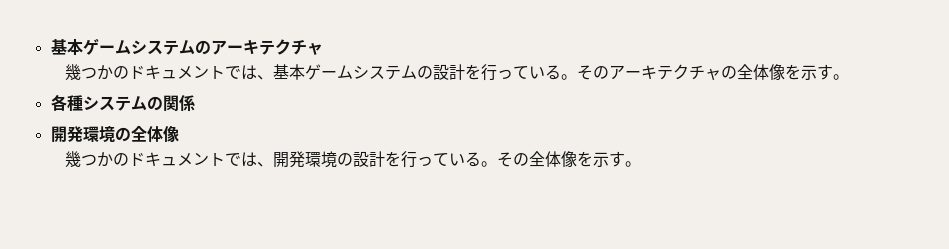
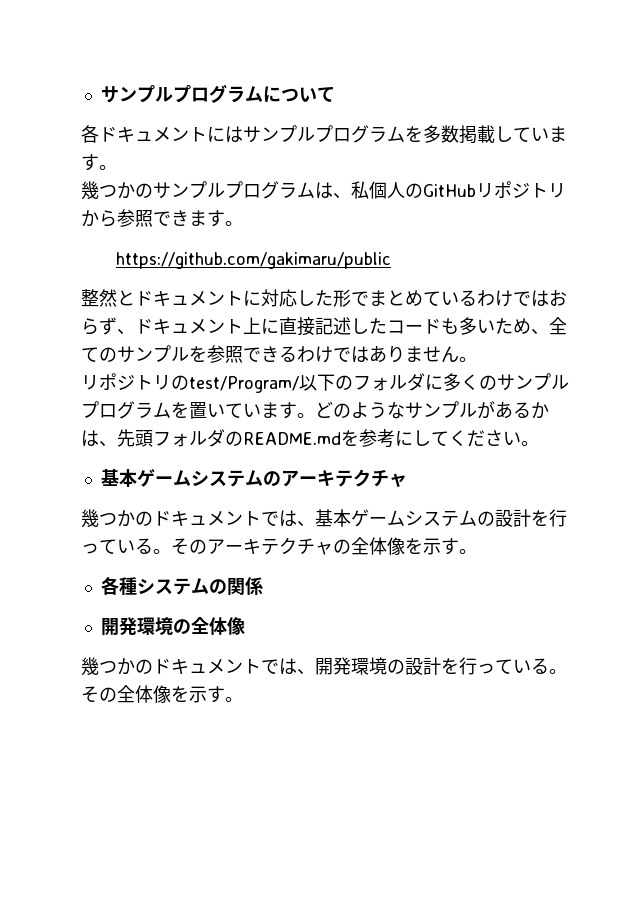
(50, 47) none -> [100,84,335,103] [81,125,567,144] [81,154,117,171] [81,181,566,200] [81,209,243,227] [116,252,392,269] [81,289,567,307] [81,317,567,336] [81,345,477,363] [81,373,569,393] [81,401,549,419] [81,429,539,448] サンプルプログラムについて // 各ドキュメントにはサンプルプログラムを多数掲載しています。 // 幾つかのサンプルプログラムは、私個人のGitHubリポジトリから参照できます。 // https://github.com/gakimaru/public // 整然とドキュメントに対応した形でまとめているわけではおらず、ドキュメント上に直接記述したコードも多いため、全てのサンプルを参照できるわけではありません。 // リポジトリのtest/Program/以下のフォルダに多くのサンプルプログラムを置いています。どのようなサンプルがあるかは、先頭フォルダのREADME.mdを参考にしてください。 //

